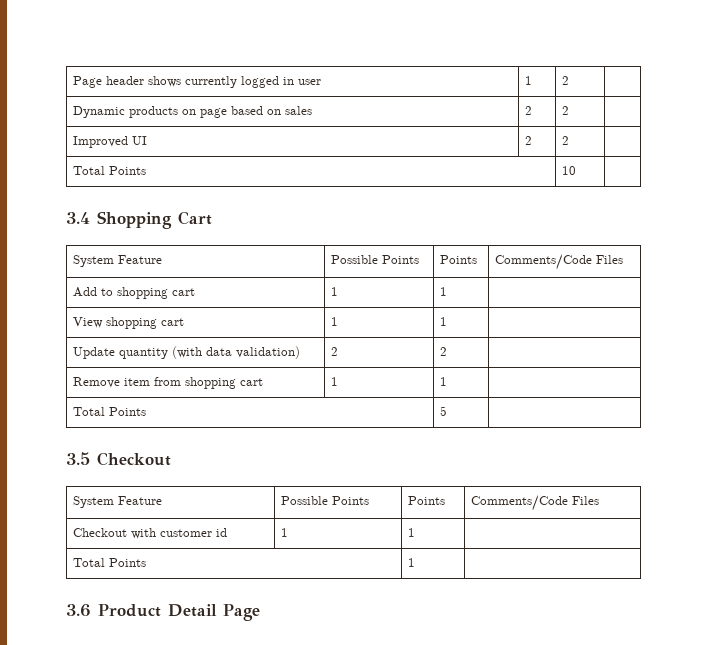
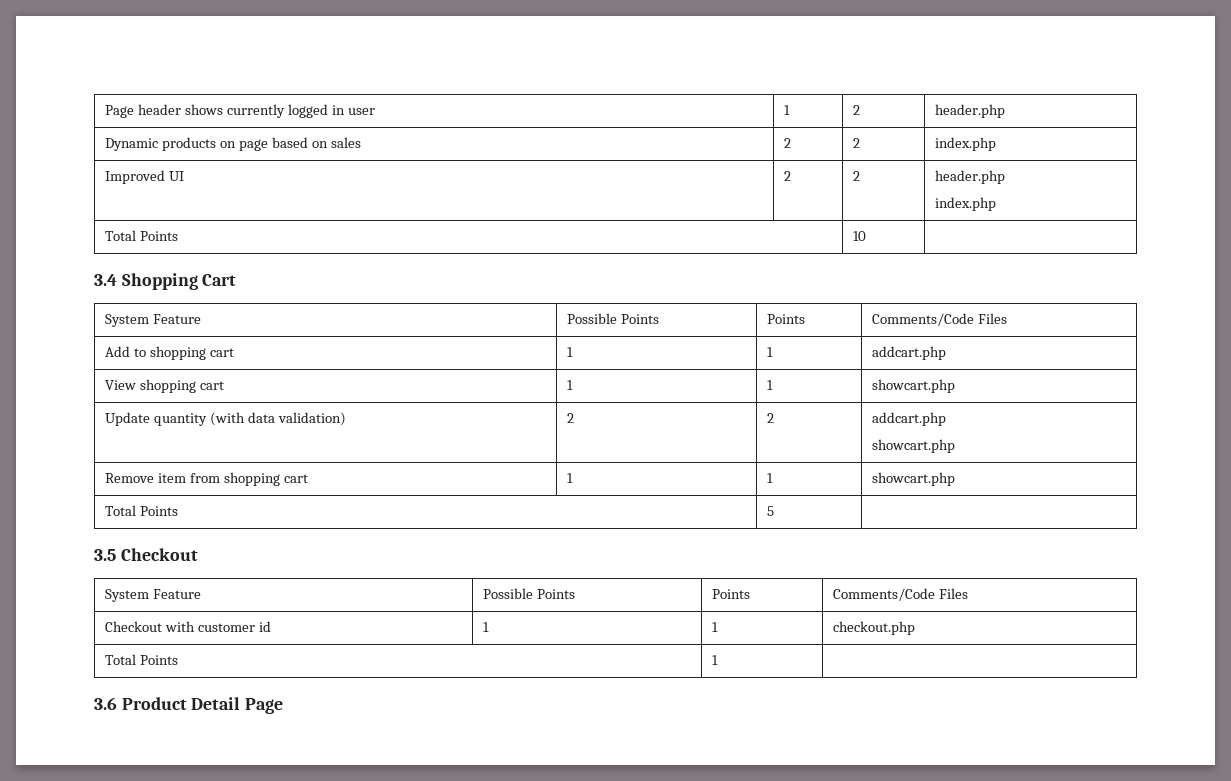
(569, 80) none -> [935,104,1006,118] header.php
(569, 110) none -> [935,137,997,151] index.php
(569, 140) none -> [935,170,1006,184] [935,197,997,211] header.php // index.php
(447, 291) none -> [872,346,947,360] addcart.php
(447, 321) none -> [872,379,956,393] showcart.php
(447, 351) none -> [872,412,947,426] [872,439,956,453] addcart.php // showcart.php
(447, 381) none -> [872,472,956,486] showcart.php
(415, 532) none -> [833,621,916,635] checkout.php

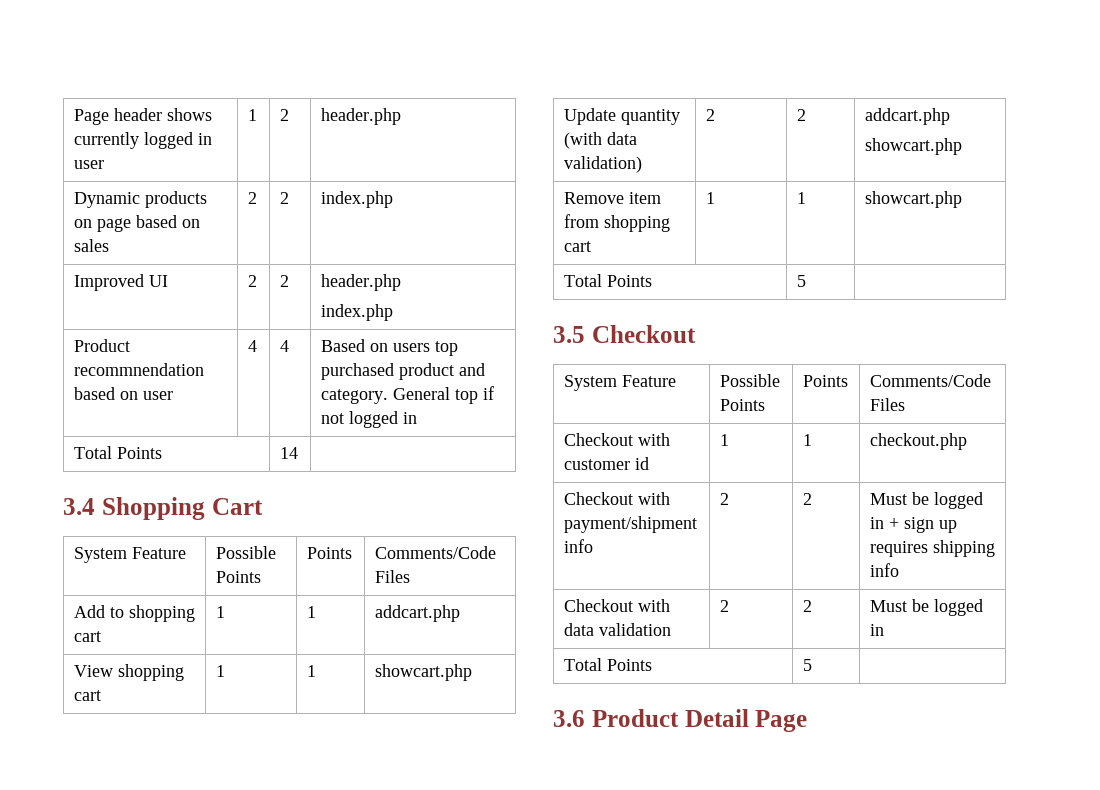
[105,230,179,241] [853,231,867,241] // Total Points | 10 -> [73,339,130,352] [73,363,204,376] [73,387,173,400] [247,340,257,352] [279,340,289,352] [320,339,458,356] [320,363,485,380] [320,386,494,404] [320,411,417,428] [73,446,162,459] [279,447,298,459] // Product recommnendation based on user | 4 | 4 | Based on users top purchased product and category. General top if not logged in // Total Points | 14
[105,654,179,665] [712,655,719,665] // Total Points | 1 -> [563,492,670,505] [563,516,697,533] [563,539,593,553] [719,493,729,505] [802,493,812,505] [869,492,983,509] [869,517,957,533] [869,540,995,557] [869,563,899,577] [563,599,670,612] [563,623,671,636] [719,600,729,612] [802,600,812,612] [869,599,983,616] [869,624,884,636] [563,658,652,671] [802,659,812,671] // Checkout with payment/shipment info | 2 | 2 | Must be logged in + sign up requires shipping info // Checkout with data validation | 2 | 2 | Must be logged in // Total Points | 5

